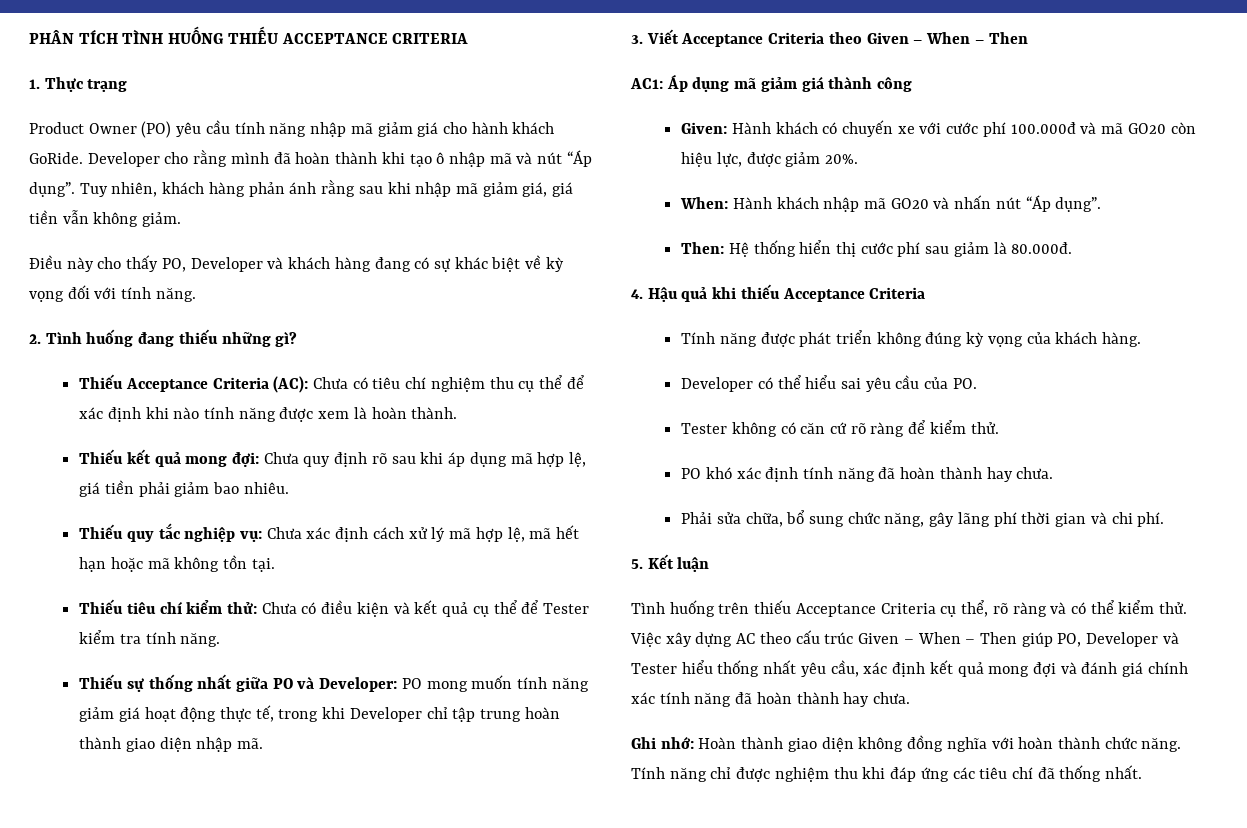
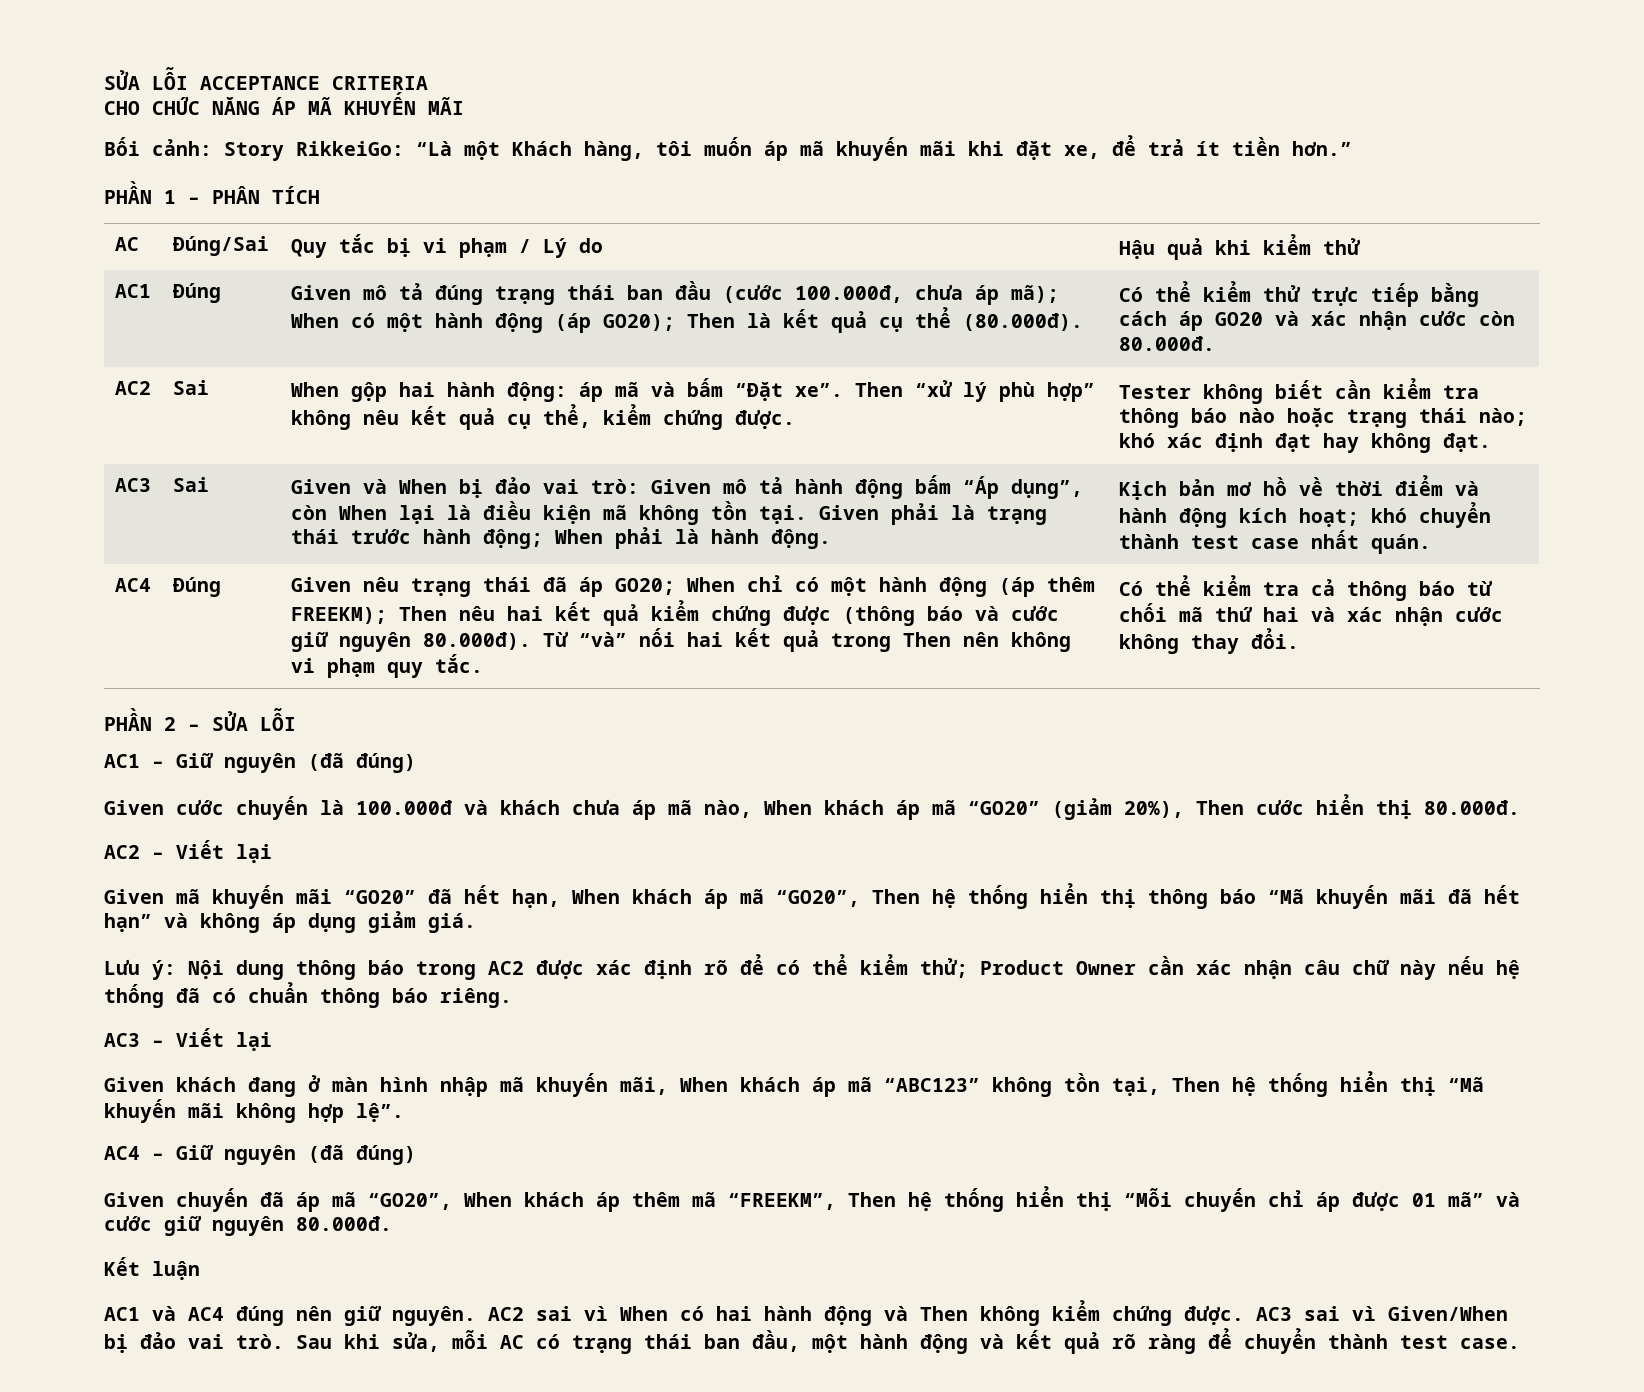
[29,26,469,44] [29,77,128,92] [29,120,555,138] [29,149,592,167] [29,179,574,197] [29,210,182,227] [29,255,564,272] [29,285,196,302] [29,329,298,347] [79,374,584,393] [79,407,458,422] [79,449,586,467] [79,480,289,497] [79,523,579,542] [79,555,275,572] [79,599,589,617] [79,630,221,647] [79,674,589,692] [79,705,560,722] [79,737,264,752] [631,29,1028,47] [630,74,913,92] [681,120,1196,137] [681,152,859,167] [680,195,1102,212] [681,240,1073,257] [631,284,926,302] [681,330,1142,347] [681,375,977,392] [681,420,999,437] [681,467,1054,482] [681,510,1165,527] [631,554,710,572] [631,600,1188,617] [630,630,1179,647] [631,660,1188,677] [631,692,911,707] [631,735,1182,752] [631,765,1143,782] PHÂN TÍCH TÌNH HUỐNG THIẾU ACCEPTANCE CRITERIA // 1. Thực trạng // Product Owner (PO) yêu cầu tính năng nhập mã giảm giá cho hành khách GoRide. Developer cho rằng mình đã hoàn thành khi tạo ô nhập mã và nút “Áp dụng”. Tuy nhiên, khách hàng phản ánh rằng sau khi nhập mã giảm giá, giá tiền vẫn không giảm. // Điều này cho thấy PO, Developer và khách hàng đang có sự khác biệt về kỳ vọng đối với tính năng. // 2. Tình huống đang thiếu những gì? // Thiếu Acceptance Criteria (AC): Chưa có tiêu chí nghiệm thu cụ thể để xác định khi nào tính năng được xem là hoàn thành. // Thiếu kết quả mong đợi: Chưa quy định rõ sau khi áp dụng mã hợp lệ, giá tiền phải giảm bao nhiêu. // Thiếu quy tắc nghiệp vụ: Chưa xác định cách xử lý mã hợp lệ, mã hết hạn hoặc mã không tồn tại. // Thiếu tiêu chí kiểm thử: Chưa có điều kiện và kết quả cụ thể để Tester kiểm tra tính năng. // Thiếu sự thống nhất giữa PO và Developer: PO mong muốn tính năng giảm giá hoạt động thực tế, trong khi Developer chỉ tập trung hoàn thành giao diện nhập mã. // 3. Viết Acceptance Criteria theo Given – When – Then // AC1: Áp dụng mã giảm giá thành công // Given: Hành khách có chuyến xe với cước phí 100.000đ và mã GO20 còn hiệu lực, được giảm 20%. // When: Hành khách nhập mã GO20 và nhấn nút “Áp dụng”. // Then: Hệ thống hiển thị cước phí sau giảm là 80.000đ. // 4. Hậu quả khi thiếu Acceptance Criteria // Tính năng được phát triển không đúng kỳ vọng của khách hàng. // Developer có thể hiểu sai yêu cầu của PO. // Tester không có căn cứ rõ ràng để kiểm thử. // PO khó xác định tính năng đã hoàn thành hay chưa. // Phải sửa chữa, bổ sung chức năng, gây lãng phí thời gian và chi phí. // 5. Kết luận // Tình huống trên thiếu Acceptance Criteria cụ thể, rõ ràng và có thể kiểm thử. Việc xây dựng AC theo cấu trúc Given – When – Then giúp PO, Developer và Tester hiểu thống nhất yêu cầu, xác định kết quả mong đợi và đánh giá chính xác tính năng đã hoàn thành hay chưa. // Ghi nhớ: Hoàn thành giao diện không đồng nghĩa với hoàn thành chức năng. Tính năng chỉ được nghiệm thu khi đáp ứng các tiêu chí đã thống nhất. -> [104,67,428,90] [104,92,464,115] [104,135,1352,161] [104,181,320,204] [114,237,139,251] [172,236,269,256] [290,234,603,258] [1118,234,1361,260] [114,284,151,298] [172,283,221,303] [290,281,1059,305] [290,307,1083,333] [1118,281,1479,307] [1118,310,1515,331] [1118,336,1215,351] [114,381,151,395] [172,380,209,395] [290,378,1095,402] [290,404,795,430] [1118,378,1479,404] [1118,408,1527,428] [1118,433,1491,453] [114,478,151,492] [172,477,209,492] [290,475,1083,499] [290,501,1047,525] [290,527,831,549] [1118,475,1479,500] [1118,502,1491,528] [1118,530,1431,554] [114,578,151,592] [172,577,221,597] [290,575,1095,597] [290,600,1059,626] [290,628,1071,652] [290,654,483,678] [1118,575,1493,601] [1118,603,1503,626] [1118,628,1299,654] [104,708,296,731] [104,752,416,773] [104,794,1520,820] [104,840,272,863] [104,883,1520,909] [104,911,476,933] [104,954,1520,980] [104,982,512,1008] [104,1028,272,1051] [104,1071,1484,1097] [104,1099,404,1123] [104,1144,416,1165] [104,1186,1520,1212] [104,1215,392,1236] [104,1257,200,1280] [104,1300,1508,1326] [104,1328,1520,1354] SỬA LỖI ACCEPTANCE CRITERIA // CHO CHỨC NĂNG ÁP MÃ KHUYẾN MÃI // Bối cảnh: Story RikkeiGo: “Là một Khách hàng, tôi muốn áp mã khuyến mãi khi đặt xe, để trả ít tiền hơn.” // PHẦN 1 – PHÂN TÍCH // AC | Đúng/Sai | Quy tắc bị vi phạm / Lý do | Hậu quả khi kiểm thử // AC1 | Đúng | Given mô tả đúng trạng thái ban đầu (cước 100.000đ, chưa áp mã); When có một hành động (áp GO20); Then là kết quả cụ thể (80.000đ). | Có thể kiểm thử trực tiếp bằng cách áp GO20 và xác nhận cước còn 80.000đ. // AC2 | Sai | When gộp hai hành động: áp mã và bấm “Đặt xe”. Then “xử lý phù hợp” không nêu kết quả cụ thể, kiểm chứng được. | Tester không biết cần kiểm tra thông báo nào hoặc trạng thái nào; khó xác định đạt hay không đạt. // AC3 | Sai | Given và When bị đảo vai trò: Given mô tả hành động bấm “Áp dụng”, còn When lại là điều kiện mã không tồn tại. Given phải là trạng thái trước hành động; When phải là hành động. | Kịch bản mơ hồ về thời điểm và hành động kích hoạt; khó chuyển thành test case nhất quán. // AC4 | Đúng | Given nêu trạng thái đã áp GO20; When chỉ có một hành động (áp thêm FREEKM); Then nêu hai kết quả kiểm chứng được (thông báo và cước giữ nguyên 80.000đ). Từ “và” nối hai kết quả trong Then nên không vi phạm quy tắc. | Có thể kiểm tra cả thông báo từ chối mã thứ hai và xác nhận cước không thay đổi. // PHẦN 2 – SỬA LỖI // AC1 – Giữ nguyên (đã đúng) // Given cước chuyến là 100.000đ và khách chưa áp mã nào, When khách áp mã “GO20” (giảm 20%), Then cước hiển thị 80.000đ. // AC2 – Viết lại // Given mã khuyến mãi “GO20” đã hết hạn, When khách áp mã “GO20”, Then hệ thống hiển thị thông báo “Mã khuyến mãi đã hết hạn” và không áp dụng giảm giá. // Lưu ý: Nội dung thông báo trong AC2 được xác định rõ để có thể kiểm thử; Product Owner cần xác nhận câu chữ này nếu hệ thống đã có chuẩn thông báo riêng. // AC3 – Viết lại // Given khách đang ở màn hình nhập mã khuyến mãi, When khách áp mã “ABC123” không tồn tại, Then hệ thống hiển thị “Mã khuyến mãi không hợp lệ”. // AC4 – Giữ nguyên (đã đúng) // Given chuyến đã áp mã “GO20”, When khách áp thêm mã “FREEKM”, Then hệ thống hiển thị “Mỗi chuyến chỉ áp được 01 mã” và cước giữ nguyên 80.000đ. // Kết luận // AC1 và AC4 đúng nên giữ nguyên. AC2 sai vì When có hai hành động và Then không kiểm chứng được. AC3 sai vì Given/When bị đảo vai trò. Sau khi sửa, mỗi AC có trạng thái ban đầu, một hành động và kết quả rõ ràng để chuyển thành test case.

